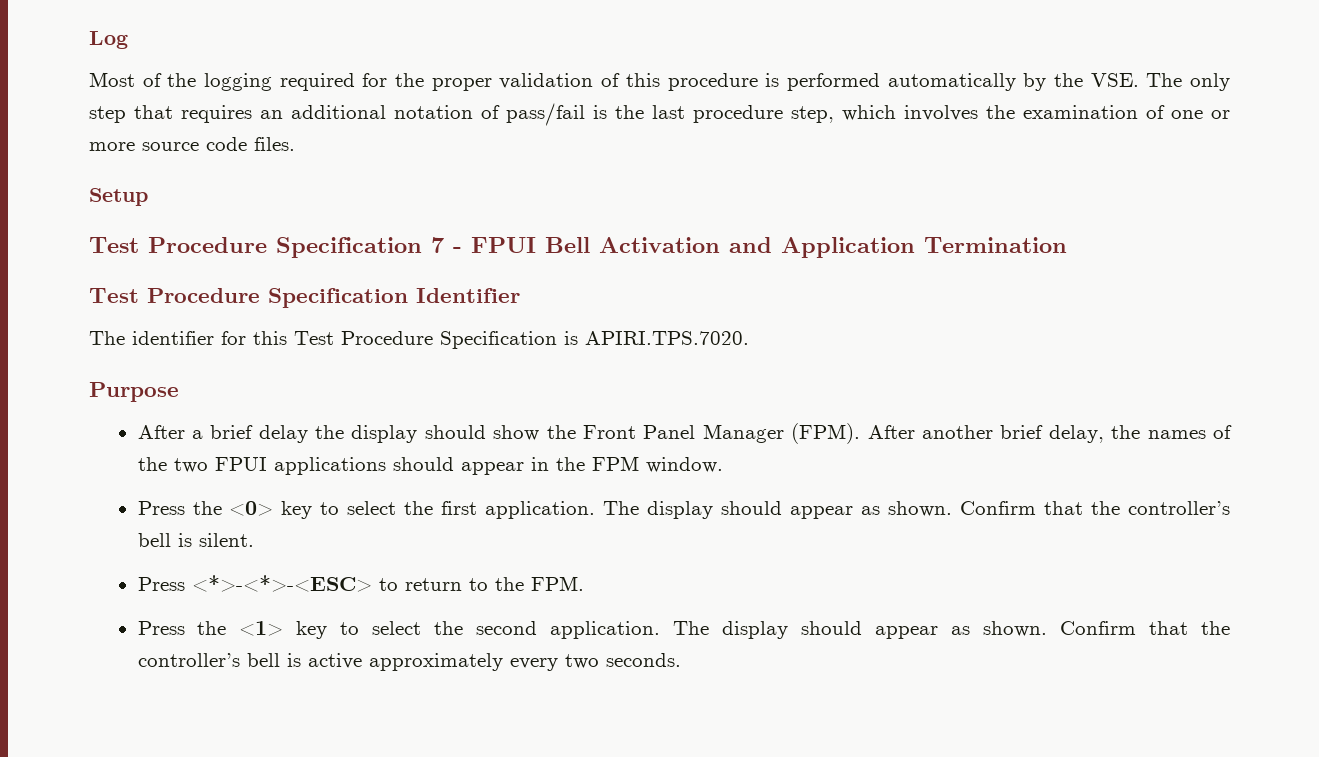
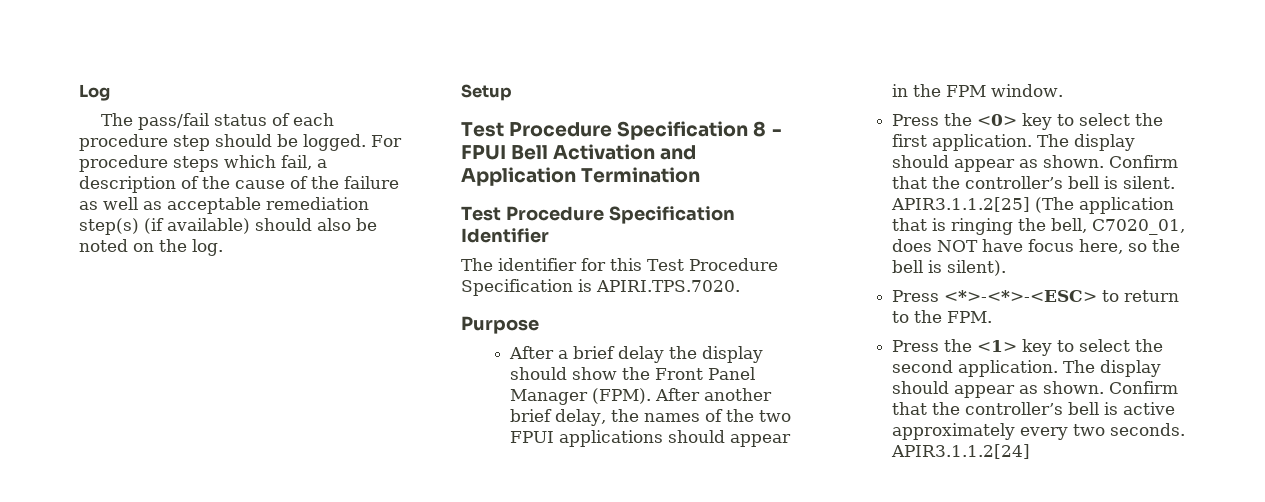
[89,72,1231,91] [89,103,1230,126] [89,137,295,151] Most of the logging required for the proper validation of this procedure is performed automatically by the VSE. The only step that requires an additional notation of pass/fail is the last procedure step, which involves the examination of one or more source code files. -> [101,113,335,130] [79,134,402,151] [79,155,327,172] [79,176,399,193] [79,197,369,214] [79,218,377,235] [79,239,223,256] The pass/fail status of each procedure step should be logged. For procedure steps which fail, a description of the cause of the failure as well as acceptable remediation step(s) (if available) should also be noted on the log.
[431,237,444,253] 7 -> [753,121,767,137] 8
(254, 540) none -> [890,197,1174,214] [891,218,1185,235] [891,239,1180,254] [891,260,1006,276] APIR3.1.1.2[25] (The application that is ringing the bell, C7020_01, does NOT have focus here, so the bell is silent).
(681, 660) none -> [890,444,1030,459] APIR3.1.1.2[24]

